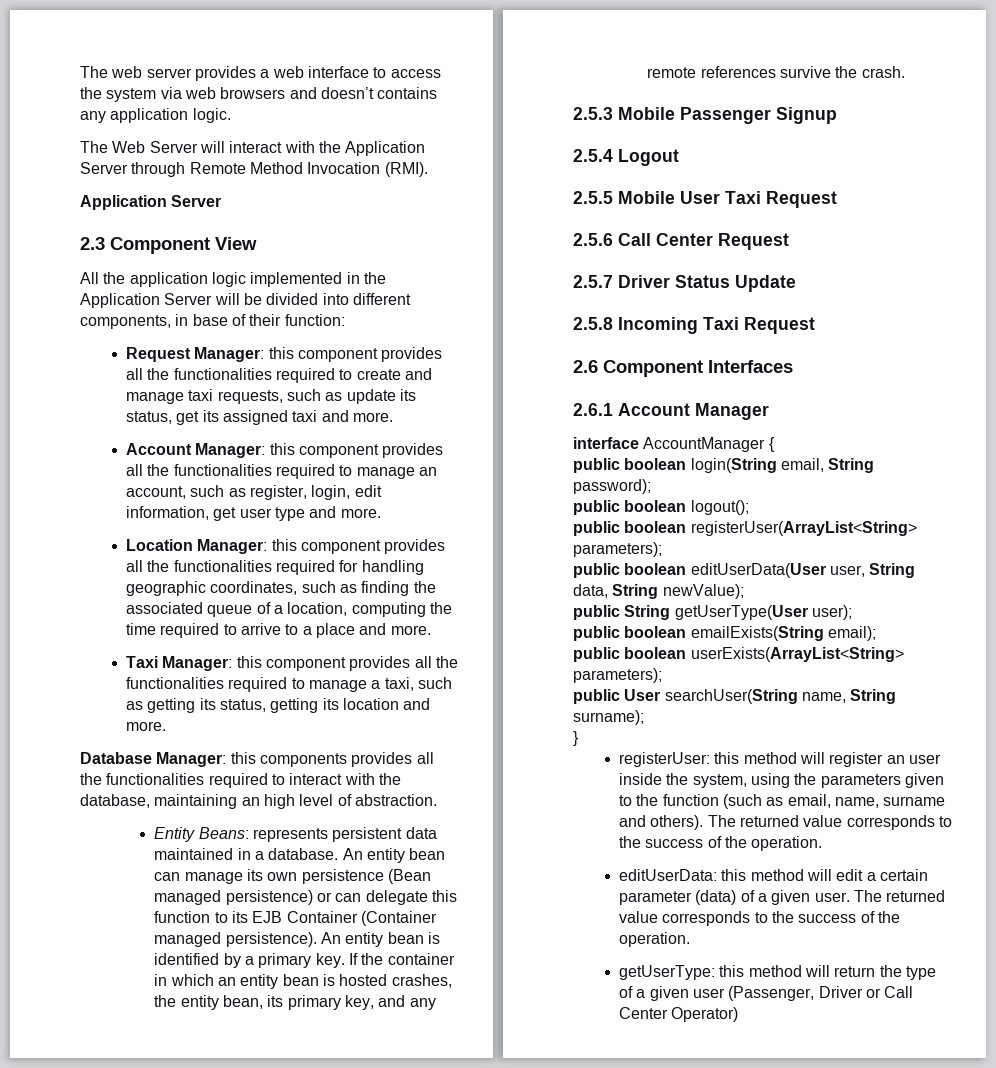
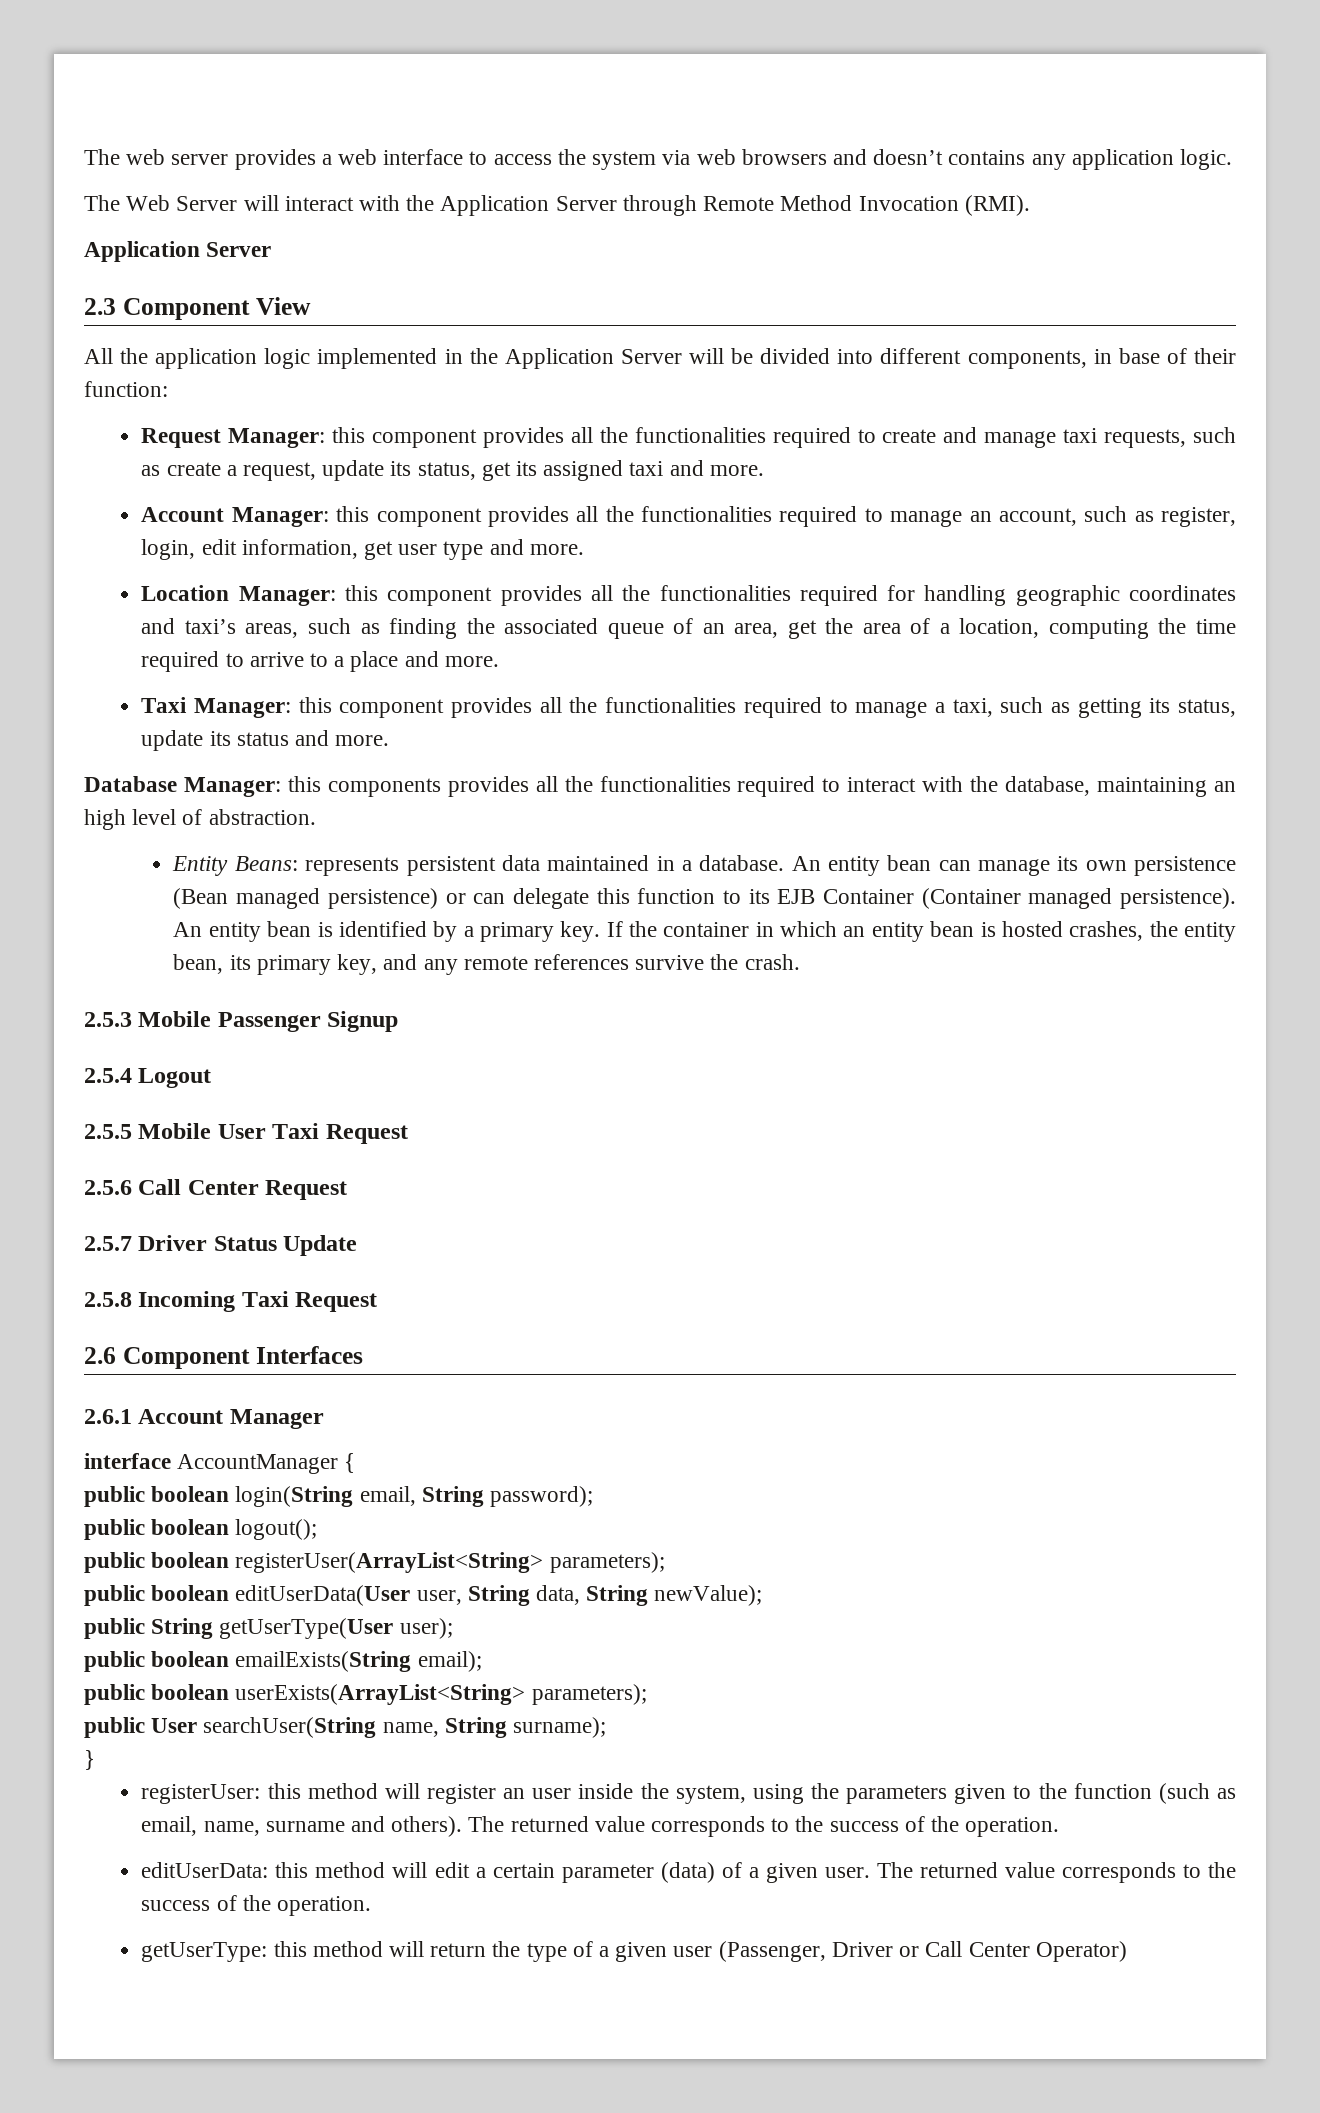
(343, 396) none -> [166,462,317,481] create a request,
[210,581,298,595] coordinates, -> [1129,585,1237,601] [141,618,299,638] coordinates and taxi’s areas,
(271, 608) none -> [702,618,931,639] an area, get the area of
[270,698,399,713] getting its location -> [141,730,289,751] update its status

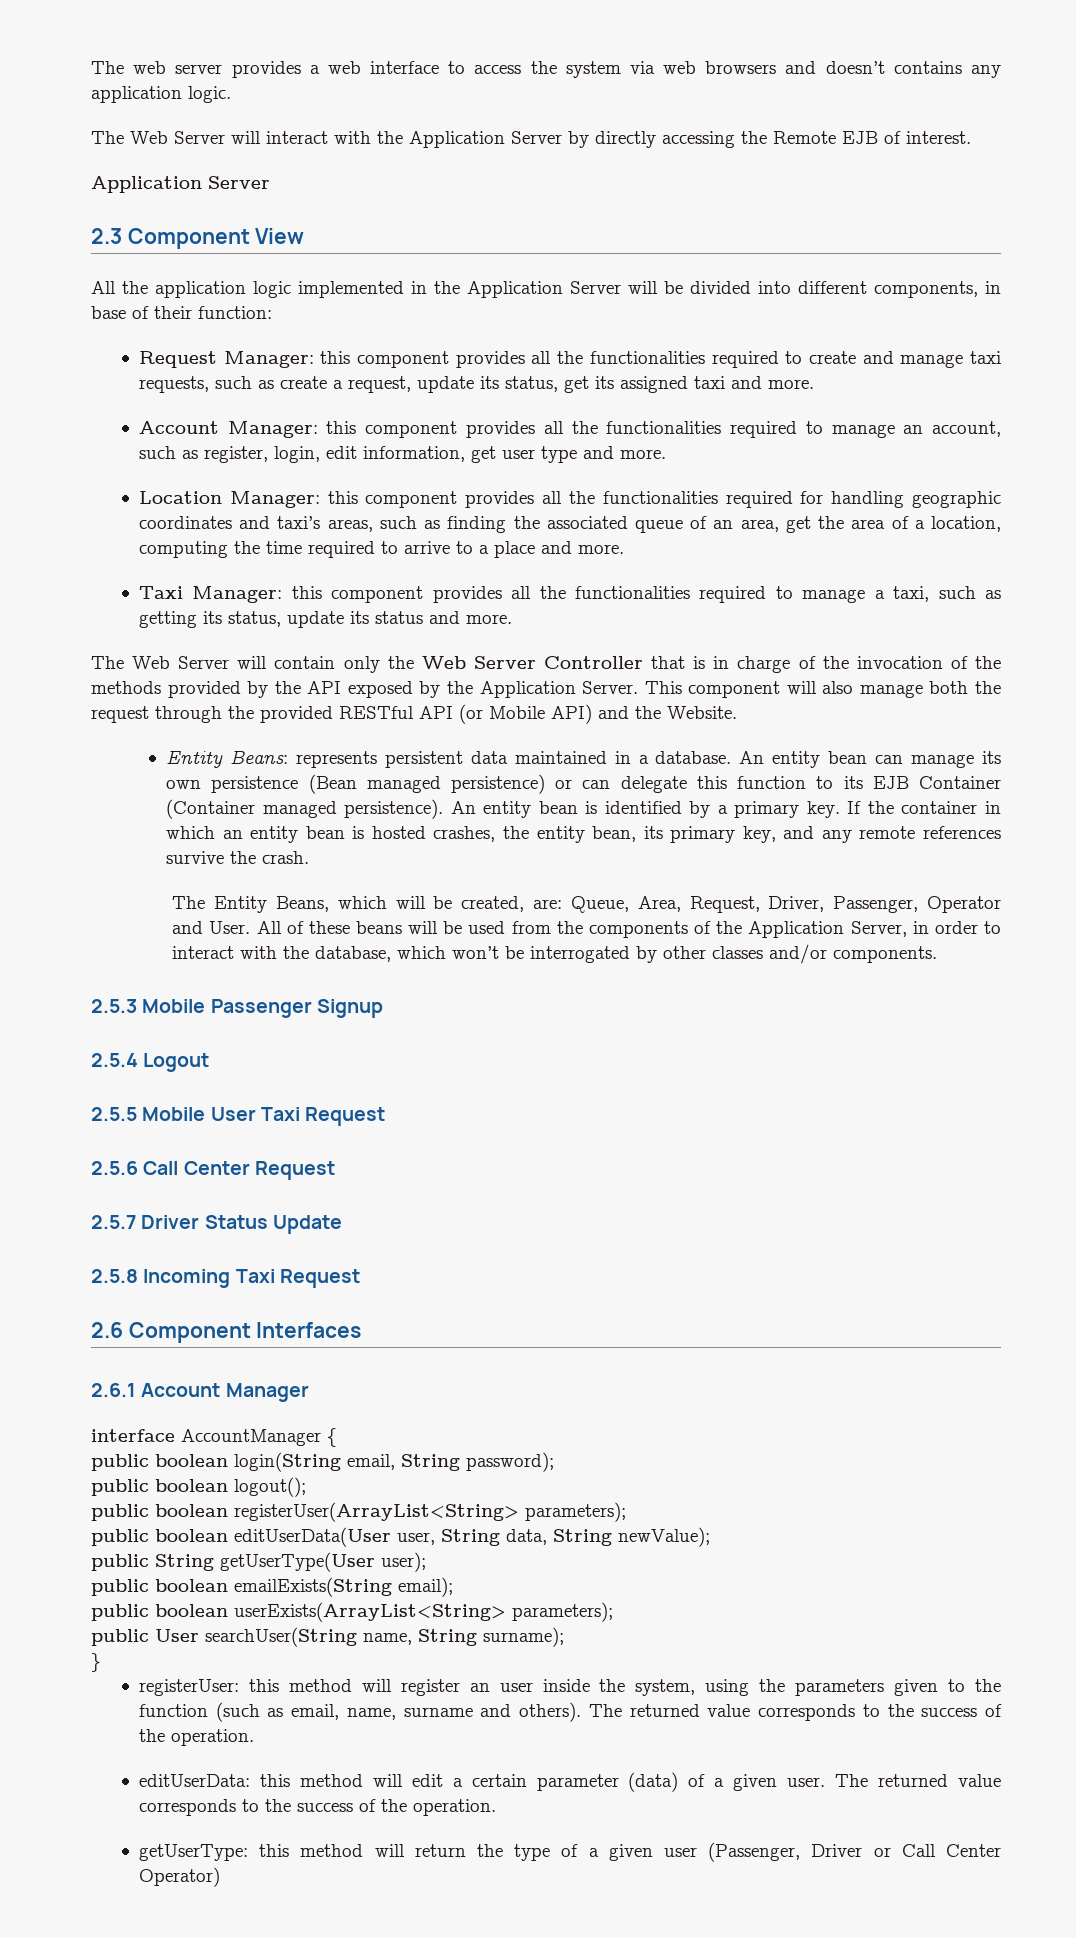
[622,195,1030,216] through Remote Method Invocation (RMI). -> [568,131,971,148] by directly accessing the Remote EJB of interest.
[84,776,1236,797] [84,809,316,830] Database Manager: this components provides all the functionalities required to interact with the database, maintaining an high level of abstraction. -> [91,656,1001,673] [91,681,1001,698] [91,704,737,724] The Web Server will contain only the Web Server Controller that is in charge of the invocation of the methods provided by the API exposed by the Application Server. This component will also manage both the request through the provided RESTful API (or Mobile API) and the Website.
(800, 962) none -> [172,896,1001,913] [172,921,1001,938] [172,944,938,964] // The Entity Beans, which will be created, are: Queue, Area, Request, Driver, Passenger, Operator and User. All of these beans will be used from the components of the Application Server, in order to interact with the database, which won’t be interrogated by other classes and/or components.

